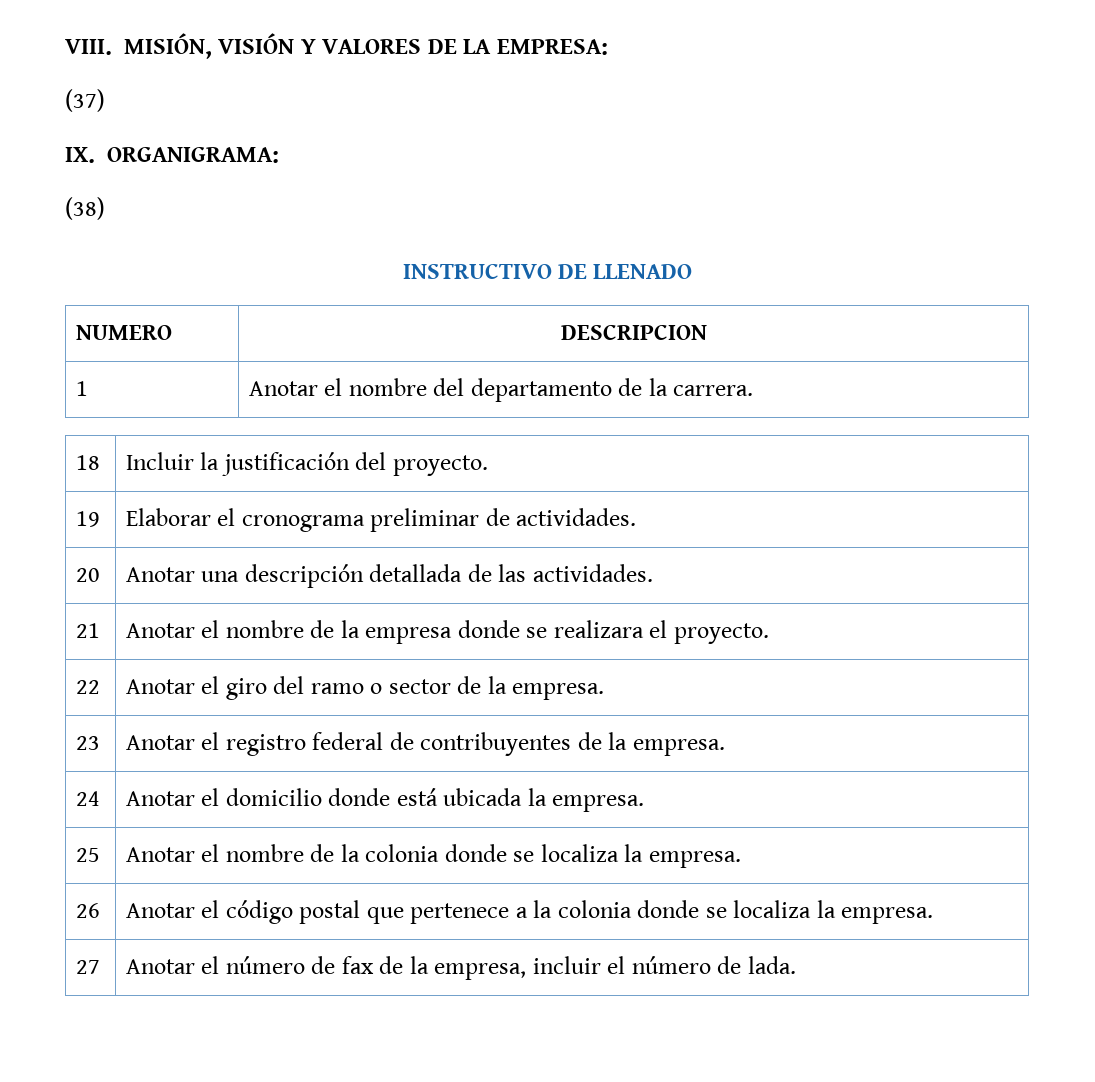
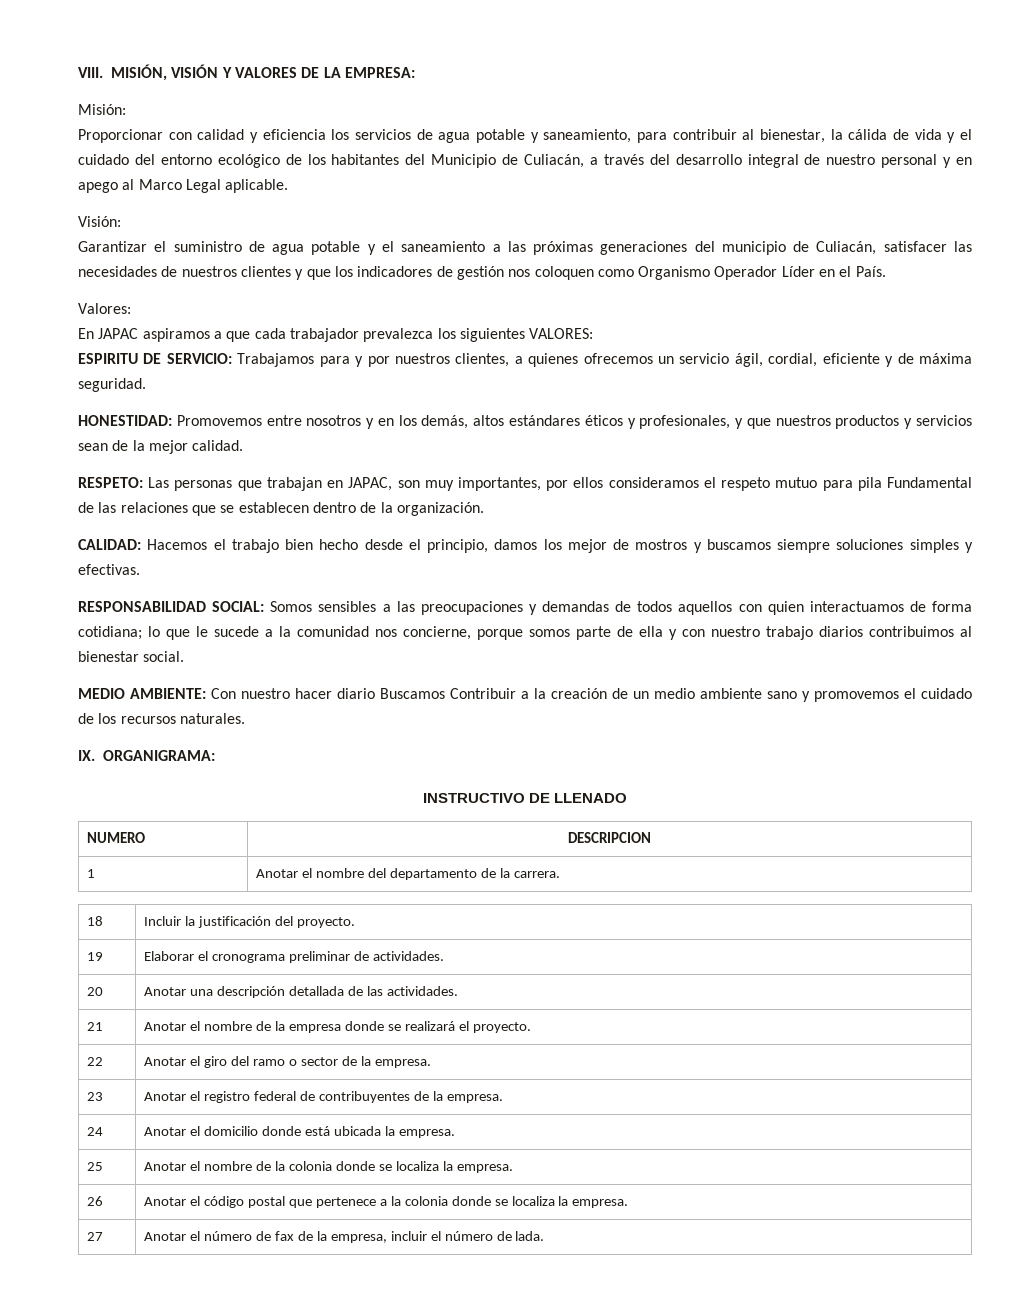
[65,89,105,112] (37) -> [78,104,126,115] [78,129,972,143] [78,154,972,168] [78,179,289,193] [78,216,121,227] [78,241,973,255] [78,266,886,280] [78,303,131,314] [78,328,594,342] [78,353,973,367] [78,378,146,392] [78,415,973,429] [78,440,244,454] [78,477,972,491] [78,502,484,516] [78,539,974,553] [78,564,140,575] [78,601,972,615] [78,626,972,640] [78,651,185,662] [78,688,972,702] [78,713,245,724] Misión: // Proporcionar con calidad y eficiencia los servicios de agua potable y saneamiento, para contribuir al bienestar, la cálida de vida y el cuidado del entorno ecológico de los habitantes del Municipio de Culiacán, a través del desarrollo integral de nuestro personal y en apego al Marco Legal aplicable. // Visión: // Garantizar el suministro de agua potable y el saneamiento a las próximas generaciones del municipio de Culiacán, satisfacer las necesidades de nuestros clientes y que los indicadores de gestión nos coloquen como Organismo Operador Líder en el País. // Valores: // En JAPAC aspiramos a que cada trabajador prevalezca los siguientes VALORES: // ESPIRITU DE SERVICIO: Trabajamos para y por nuestros clientes, a quienes ofrecemos un servicio ágil, cordial, eficiente y de máxima seguridad. // HONESTIDAD: Promovemos entre nosotros y en los demás, altos estándares éticos y profesionales, y que nuestros productos y servicios sean de la mejor calidad. // RESPETO: Las personas que trabajan en JAPAC, son muy importantes, por ellos consideramos el respeto mutuo para pila Fundamental de las relaciones que se establecen dentro de la organización. // CALIDAD: Hacemos el trabajo bien hecho desde el principio, damos los mejor de mostros y buscamos siempre soluciones simples y efectivas. // RESPONSABILIDAD SOCIAL: Somos sensibles a las preocupaciones y demandas de todos aquellos con quien interactuamos de forma cotidiana; lo que le sucede a la comunidad nos concierne, porque somos parte de ella y con nuestro trabajo diarios contribuimos al bienestar social. // MEDIO AMBIENTE: Con nuestro hacer diario Buscamos Contribuir a la creación de un medio ambiente sano y promovemos el cuidado de los recursos naturales.
[65,197,105,220] // (38) -> (215, 755) none
[553,620,644,638] realizara -> [404,1021,455,1031] realizará

